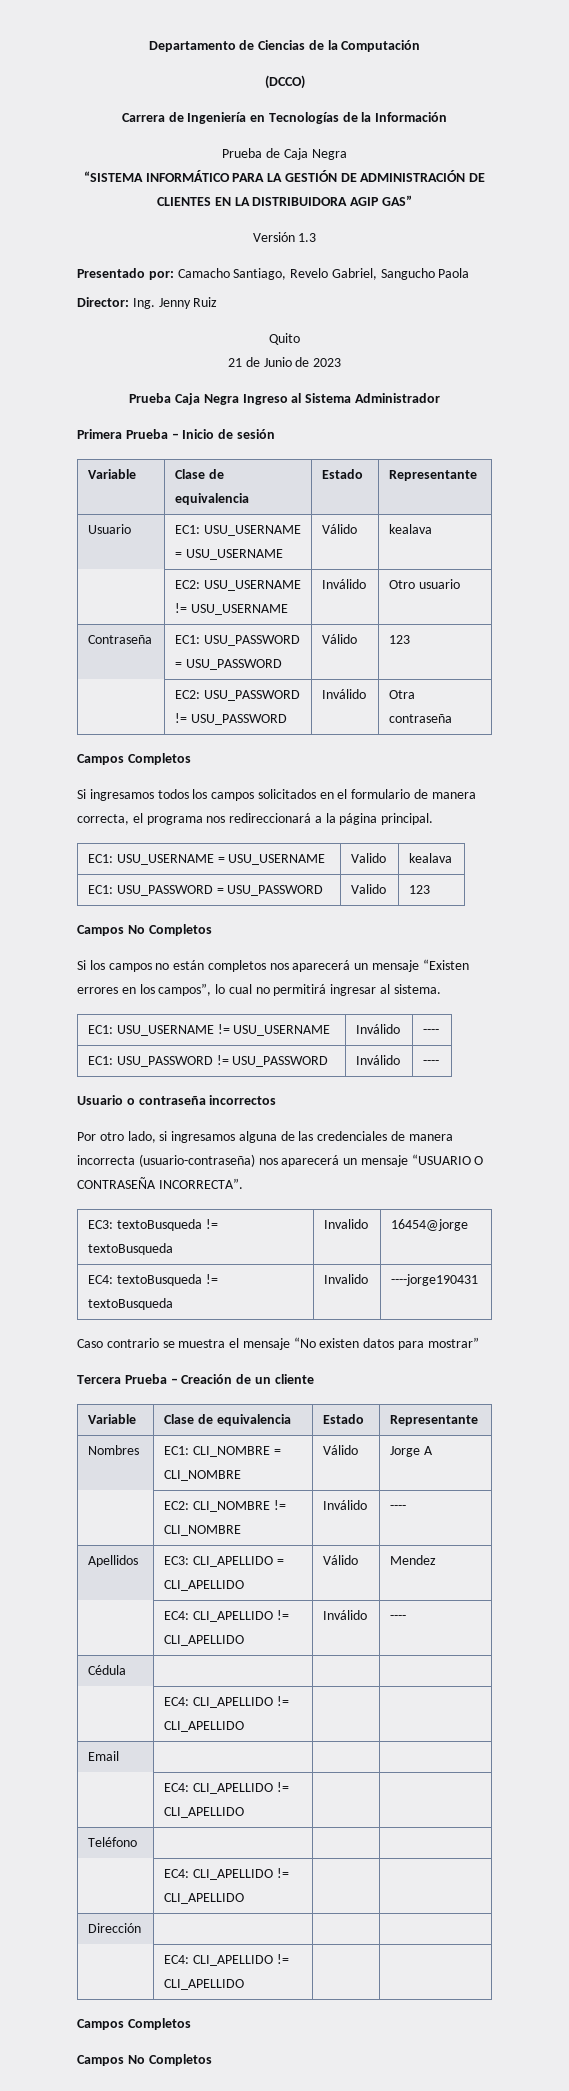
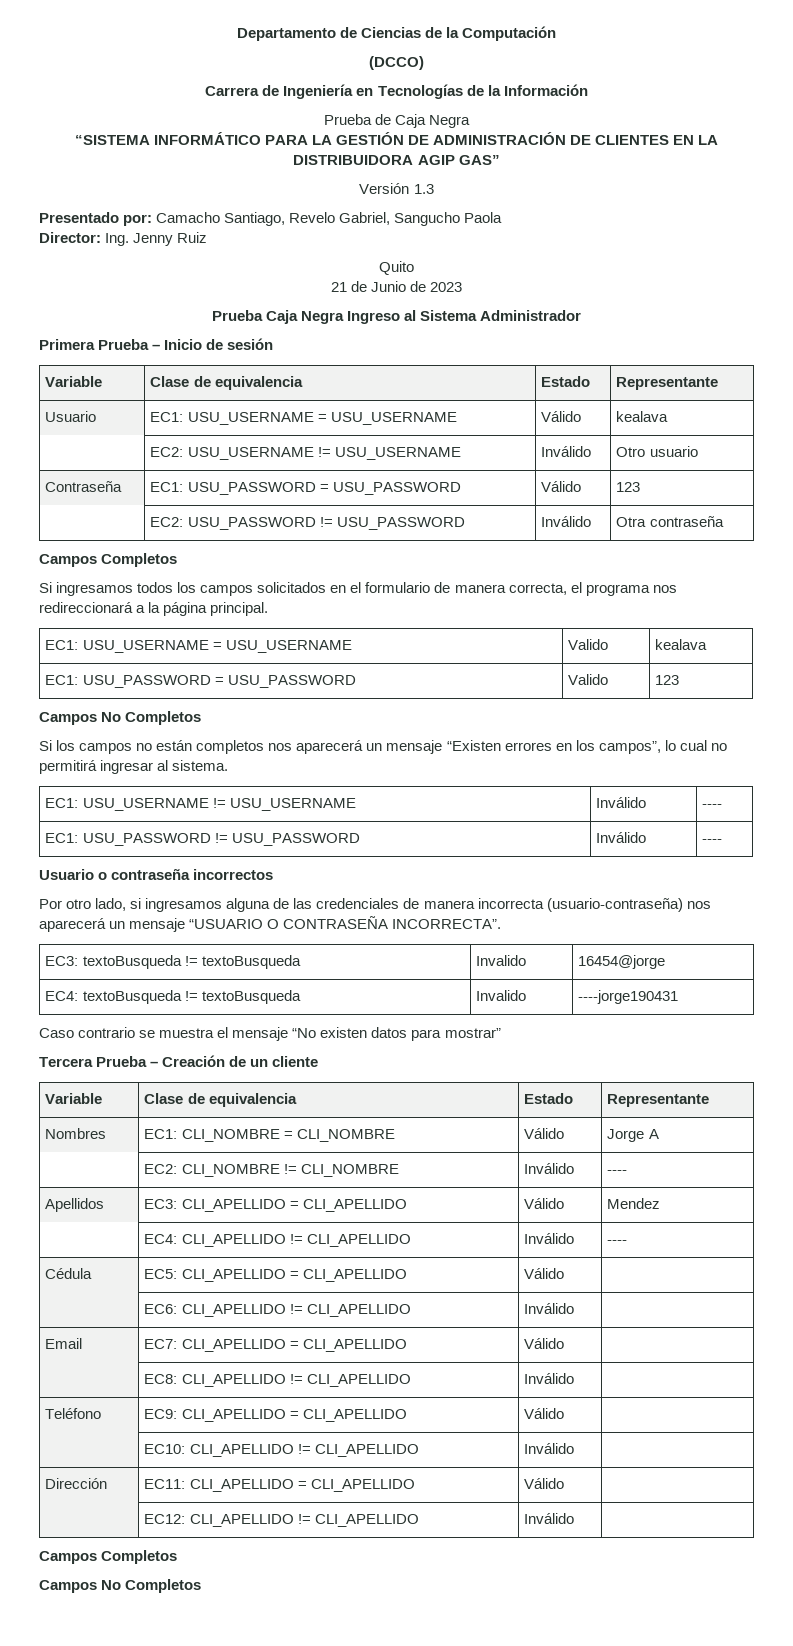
[164,1696,289,1708] [164,1721,245,1732] | | // | EC4: CLI_APELLIDO != CLI_APELLIDO | -> [144,1269,407,1282] [524,1268,565,1279] [144,1304,411,1317] [524,1303,575,1314] EC5: CLI_APELLIDO = CLI_APELLIDO | Válido | // | EC6: CLI_APELLIDO != CLI_APELLIDO | Inválido
[164,1782,289,1794] [164,1807,245,1818] | | // | EC4: CLI_APELLIDO != CLI_APELLIDO | -> [144,1339,407,1352] [524,1338,565,1349] [144,1374,411,1387] [524,1373,575,1384] EC7: CLI_APELLIDO = CLI_APELLIDO | Válido | // | EC8: CLI_APELLIDO != CLI_APELLIDO | Inválido
[164,1868,289,1880] [164,1893,245,1904] | | // | EC4: CLI_APELLIDO != CLI_APELLIDO | -> [144,1409,407,1422] [524,1408,565,1419] [144,1444,419,1457] [524,1443,575,1454] EC9: CLI_APELLIDO = CLI_APELLIDO | Válido | // | EC10: CLI_APELLIDO != CLI_APELLIDO | Inválido
[164,1954,289,1966] [164,1979,245,1990] | | // | EC4: CLI_APELLIDO != CLI_APELLIDO | -> [144,1479,415,1492] [524,1478,565,1489] [144,1514,419,1527] [524,1513,575,1524] EC11: CLI_APELLIDO = CLI_APELLIDO | Válido | // | EC12: CLI_APELLIDO != CLI_APELLIDO | Inválido

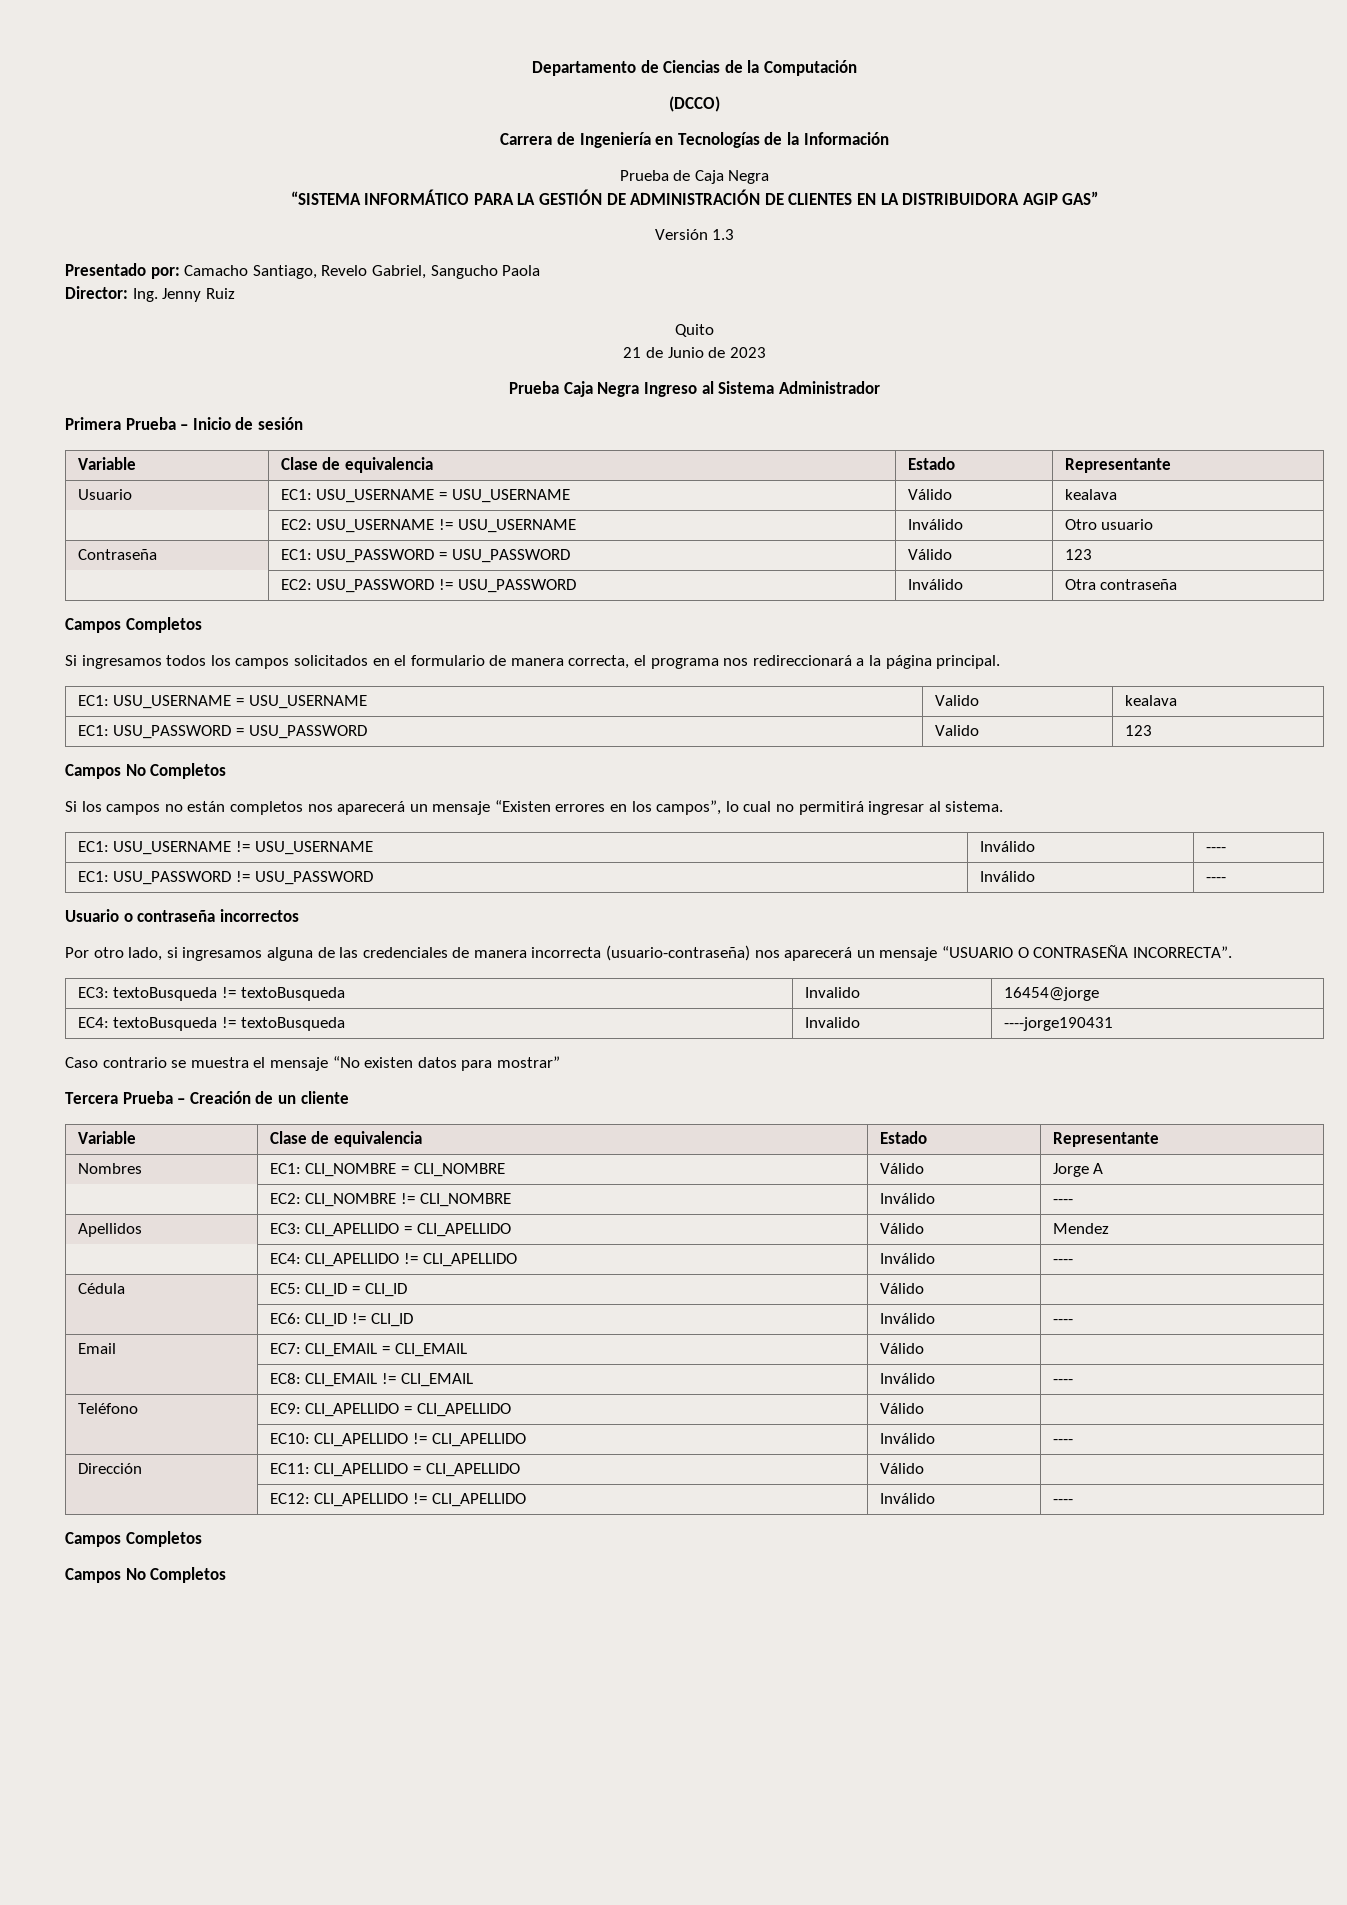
[181,1269,407,1282] CLI_APELLIDO = CLI_APELLIDO -> [305,1283,407,1297] CLI_ID = CLI_ID
[181,1304,411,1317] [524,1303,575,1314] CLI_APELLIDO != CLI_APELLIDO | Inválido | -> [305,1313,413,1327] [879,1313,935,1324] [1052,1319,1073,1324] CLI_ID != CLI_ID | Inválido | ----
[181,1339,407,1352] CLI_APELLIDO = CLI_APELLIDO -> [305,1343,467,1357] CLI_EMAIL = CLI_EMAIL
[181,1374,411,1387] [524,1373,575,1384] CLI_APELLIDO != CLI_APELLIDO | Inválido | -> [305,1373,473,1387] [879,1373,935,1384] [1052,1379,1073,1384] CLI_EMAIL != CLI_EMAIL | Inválido | ----
(575, 1448) none -> [1052,1439,1073,1444] ----
(575, 1518) none -> [1052,1499,1073,1504] ----

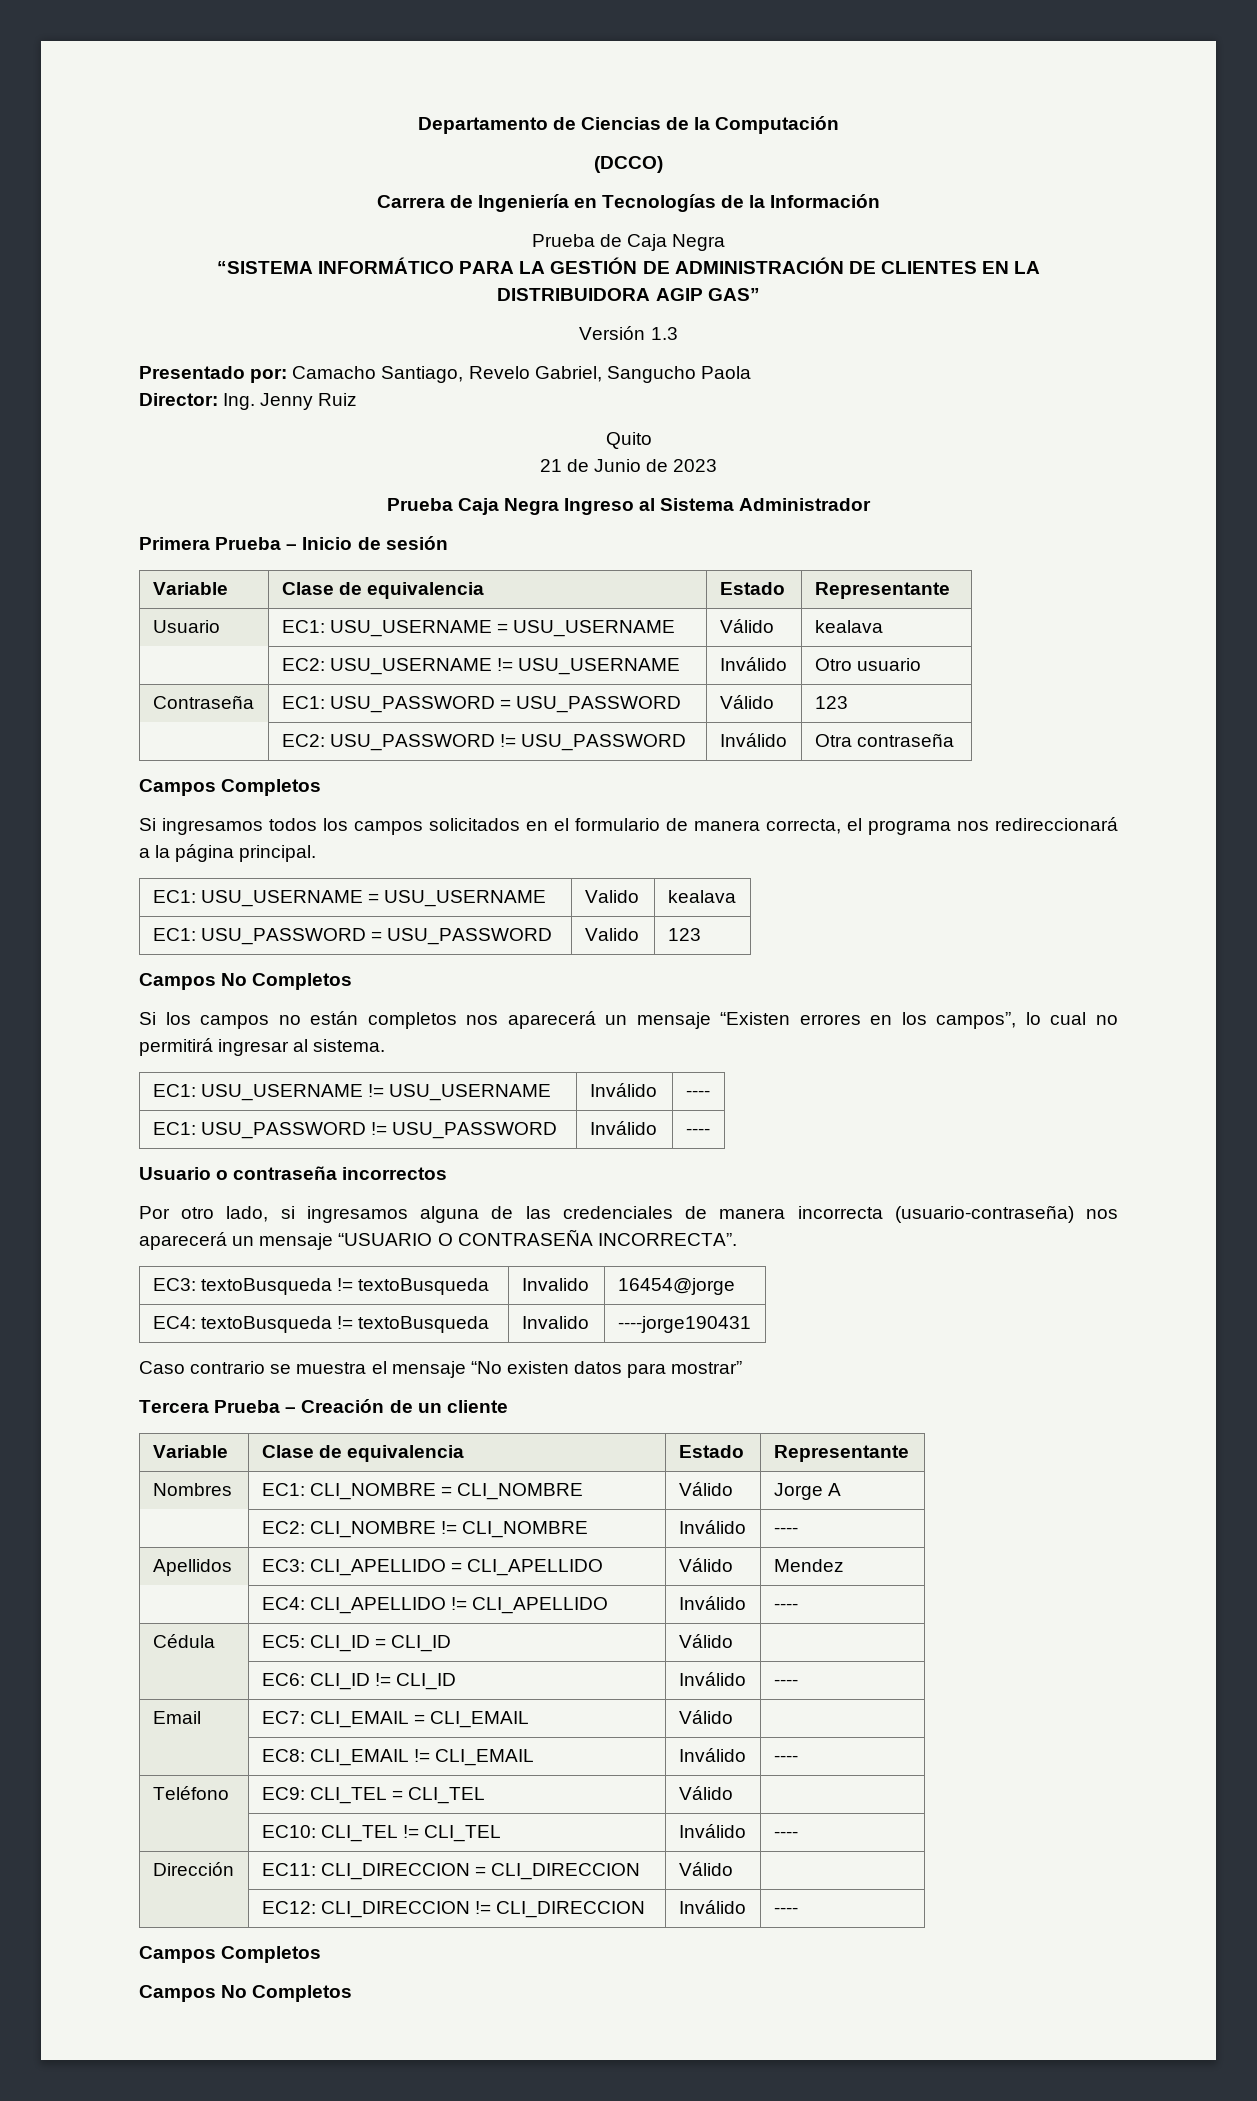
[305,1403,511,1417] CLI_APELLIDO = CLI_APELLIDO -> [309,1787,486,1804] CLI_TEL = CLI_TEL
[314,1433,526,1447] CLI_APELLIDO != CLI_APELLIDO -> [320,1825,502,1842] CLI_TEL != CLI_TEL
[314,1463,520,1477] CLI_APELLIDO = CLI_APELLIDO -> [320,1863,641,1880] CLI_DIRECCION = CLI_DIRECCION
[314,1493,526,1507] CLI_APELLIDO != CLI_APELLIDO -> [320,1901,646,1918] CLI_DIRECCION != CLI_DIRECCION

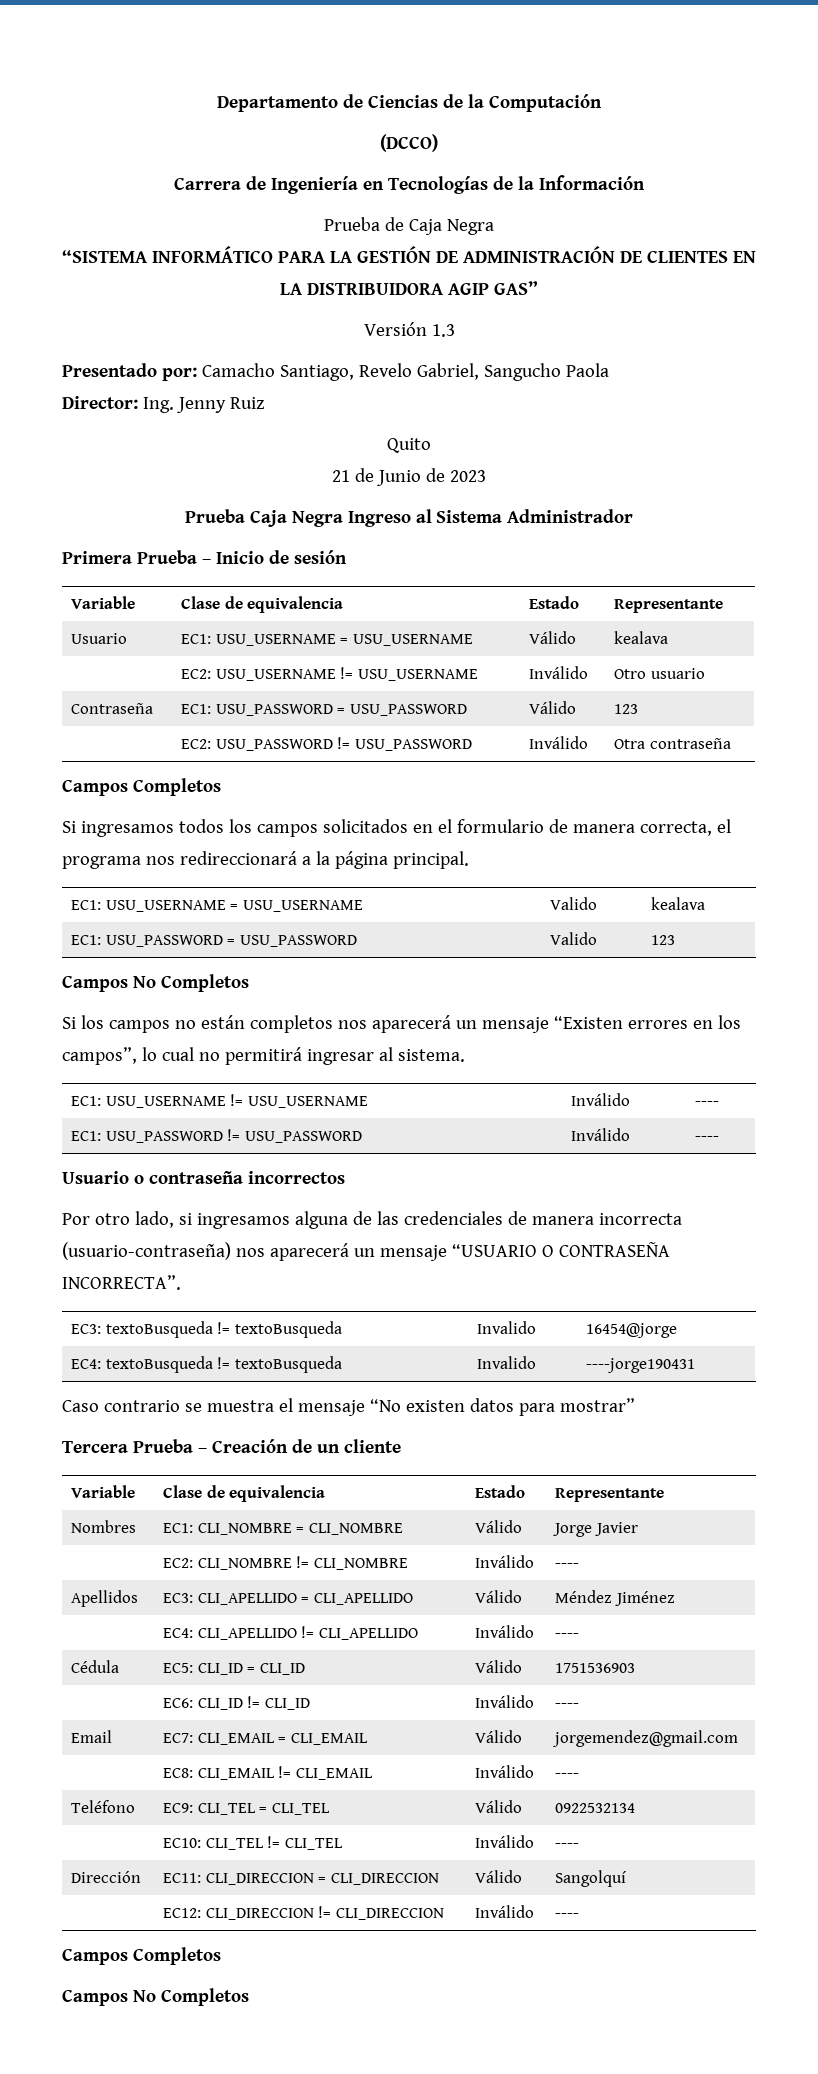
[827,1483,841,1496] A -> [594,1522,638,1536] Javier
[773,1559,844,1572] Mendez -> [555,1590,675,1606] Méndez Jiménez
(733, 1641) none -> [555,1663,636,1673] 1751536903
(733, 1717) none -> [552,1730,739,1747] jorgemendez@gmail.com
(733, 1793) none -> [555,1803,636,1813] 0922532134
(733, 1869) none -> [555,1870,628,1887] Sangolquí

